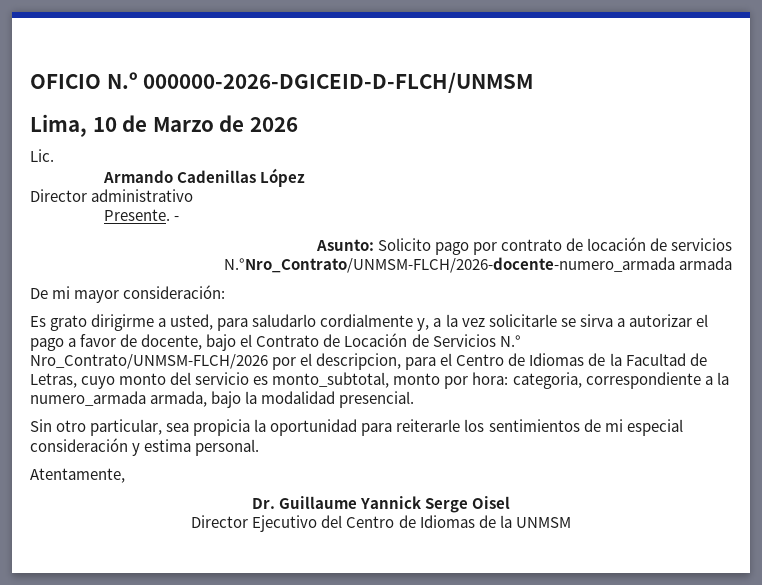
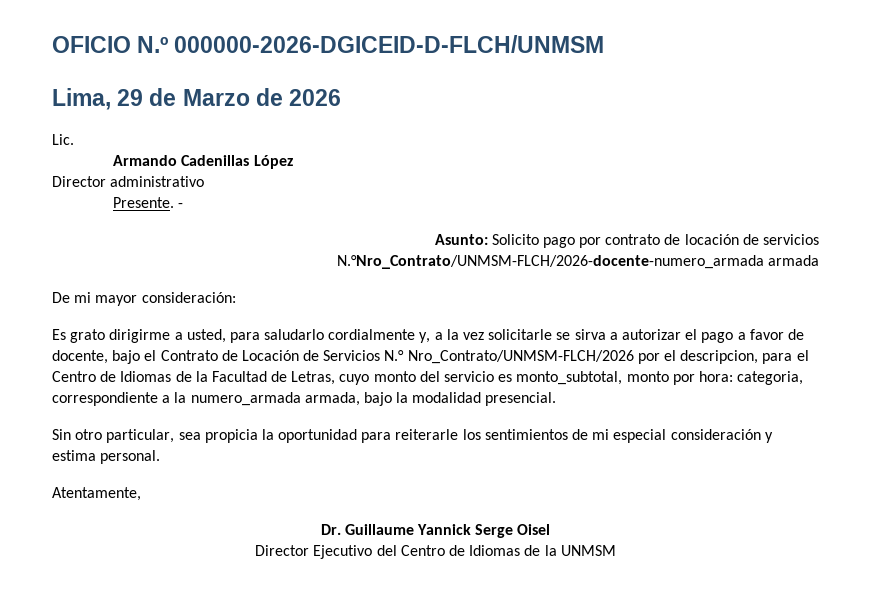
[92,117,117,132] 10 -> [117,89,144,106] 29

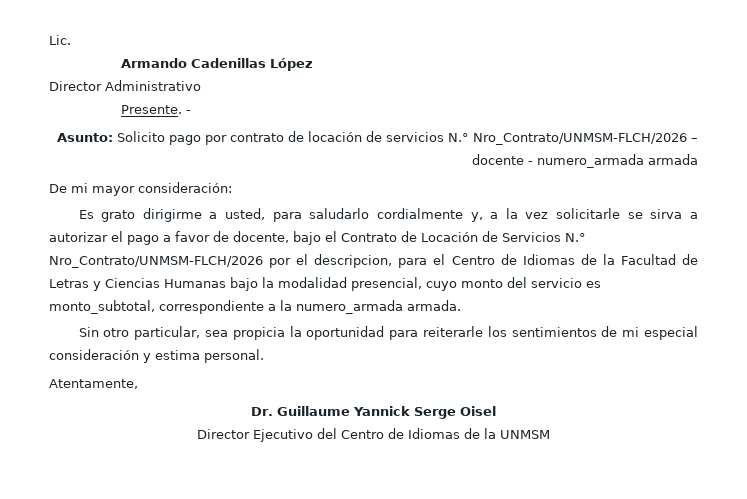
[52,35,605,53] [52,88,342,110] OFICIO N.º 000000-2026-DGICEID-D-FLCH/UNMSM // Lima, 29 de Marzo de 2026 // -> (49, 40) none
[110,176,205,187] administrativo -> [105,80,201,91] Administrativo
[336,255,764,269] N.°Nro_Contrato/UNMSM-FLCH/2026-docente-numero_armada -> [448,133,698,145] [472,154,644,168] N.° Nro_Contrato/UNMSM-FLCH/2026 – docente - numero_armada
[291,371,336,385] Letras, -> [49,277,422,291] Letras y Ciencias Humanas bajo la modalidad presencial,
[626,371,804,385] [52,392,557,406] monto por hora: categoria, correspondiente a la numero_armada armada, bajo la modalidad presencial. -> [159,300,461,314] correspondiente a la numero_armada armada.

